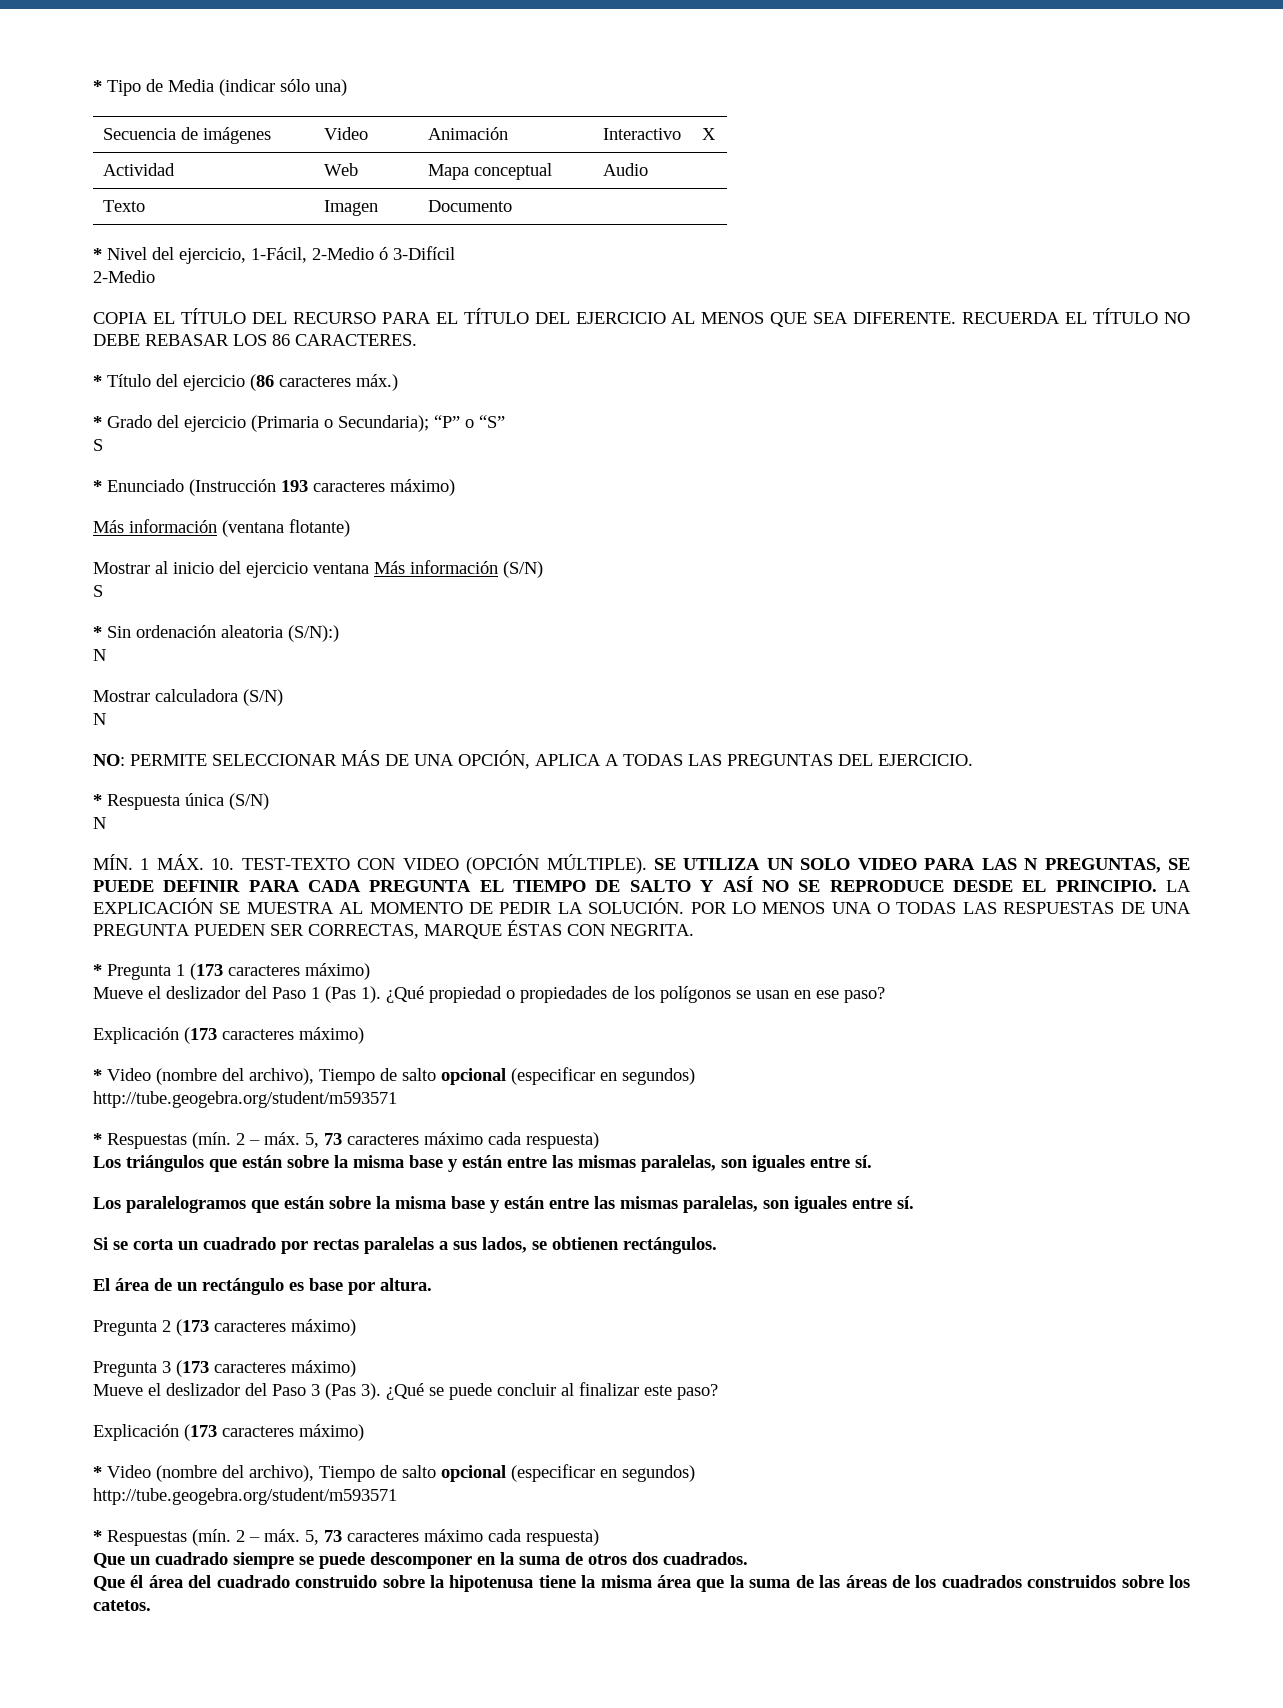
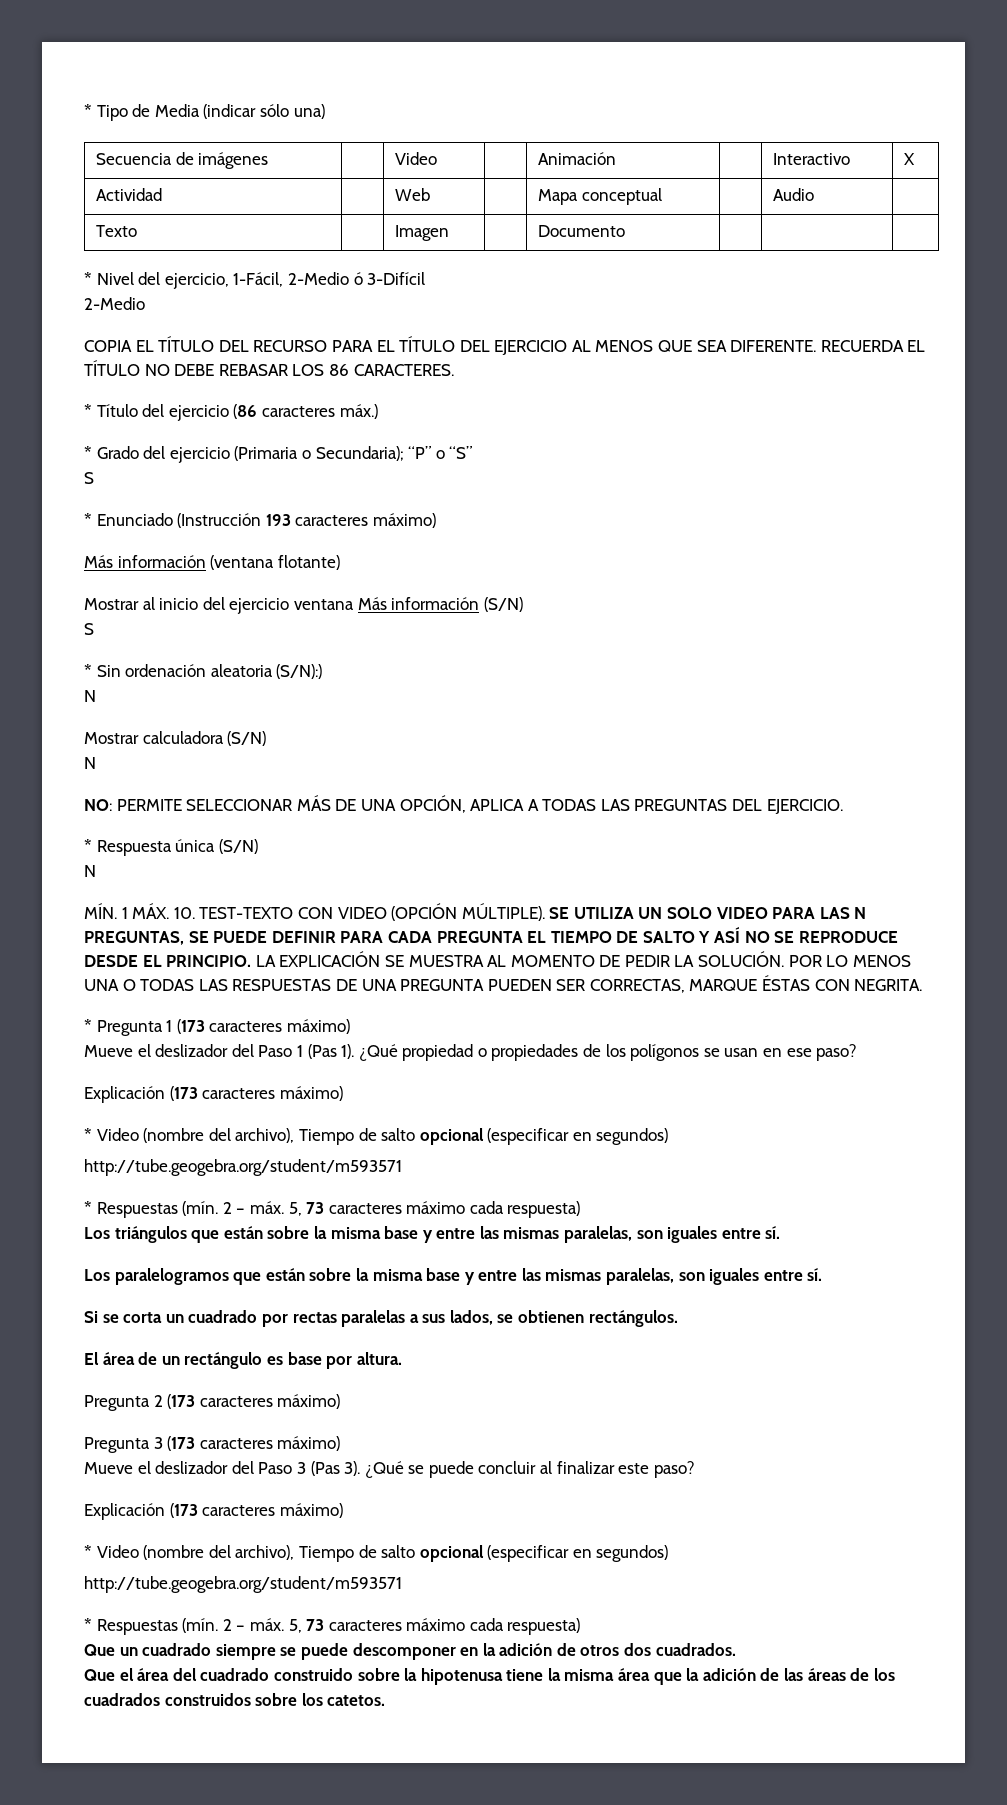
[462,1155,503,1168] están -> (433, 1236) none
[504,1196,545,1209] están -> (475, 1278) none
[519,1556,560,1565] suma -> [499,1643,553,1656] adición
[130,1575,144,1588] él -> [119,1668,134,1681] el
[749,1579,791,1588] suma -> [702,1668,756,1681] adición

